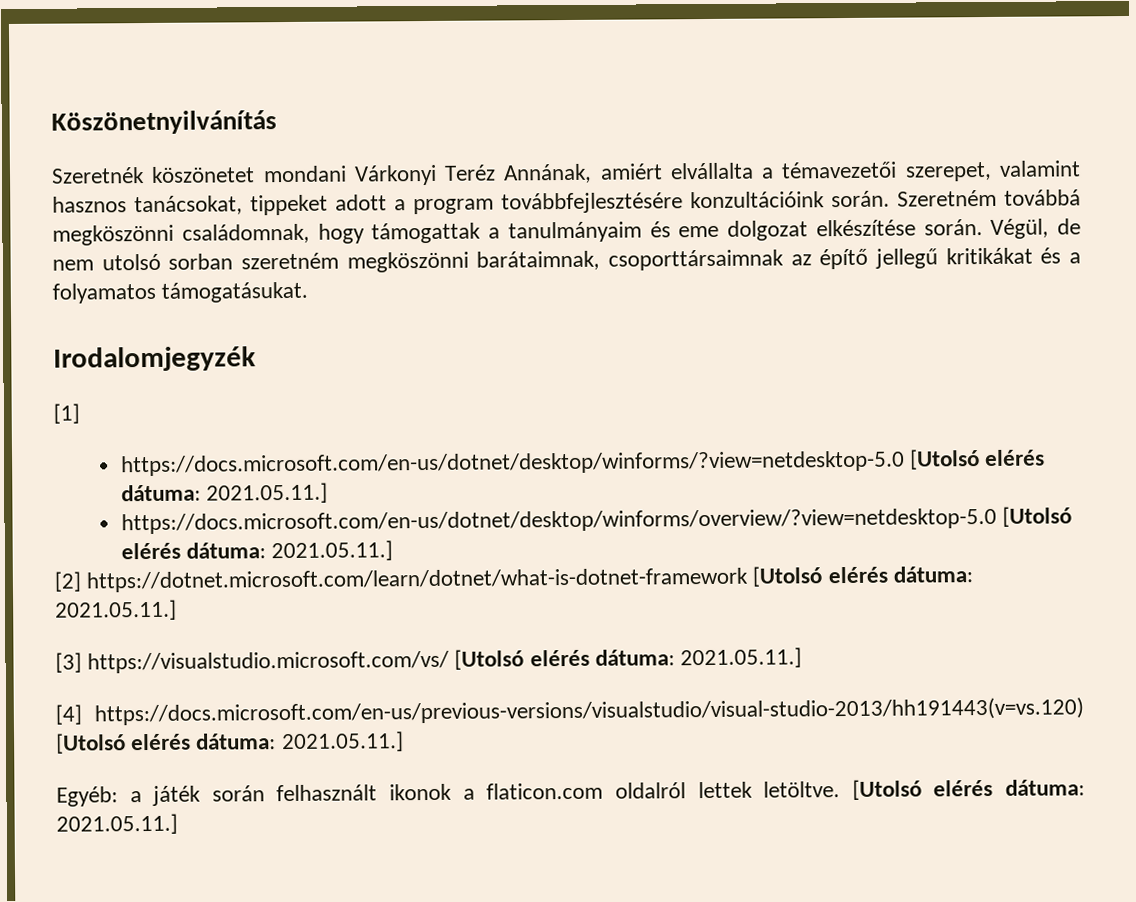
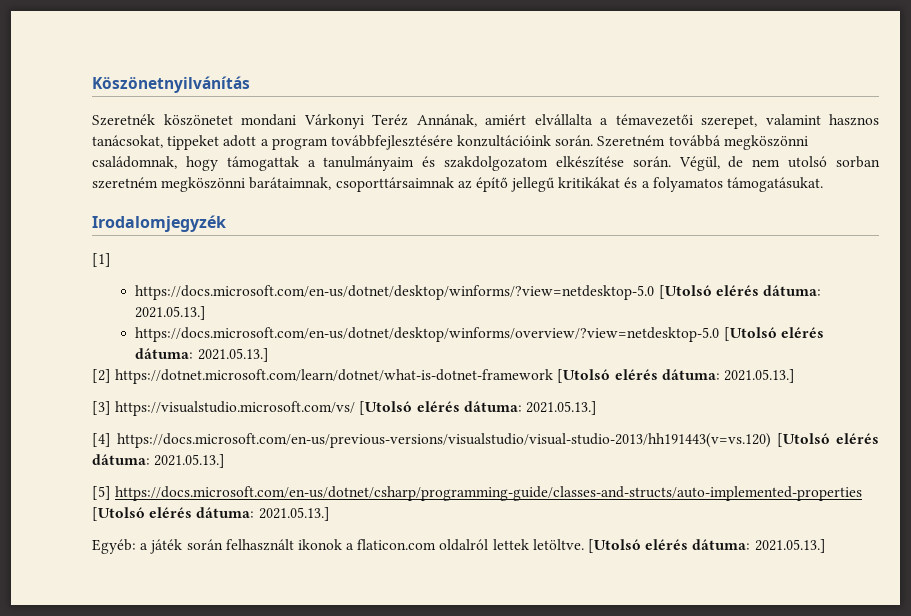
[678,220,808,241] eme dolgozat -> [444,156,549,171] szakdolgozatom
[206,482,329,504] 2021.05.11.] -> [135,306,207,320] 2021.05.13.]
[271,540,394,562] 2021.05.11.] -> [197,348,269,362] 2021.05.13.]
[55,599,177,621] 2021.05.11.] -> [723,369,795,383] 2021.05.13.]
[680,647,803,669] 2021.05.11.] -> [525,401,597,415] 2021.05.13.]
[281,731,404,753] 2021.05.11.] -> [154,454,226,468] [92,486,863,501] [92,507,330,521] 2021.05.13.] // [5] https://docs.microsoft.com/en-us/dotnet/csharp/programming-guide/classes-and-structs/auto-implemented-properties [Utolsó elérés dátuma: 2021.05.13.]
[56,813,178,835] 2021.05.11.] -> [754,539,826,553] 2021.05.13.]

